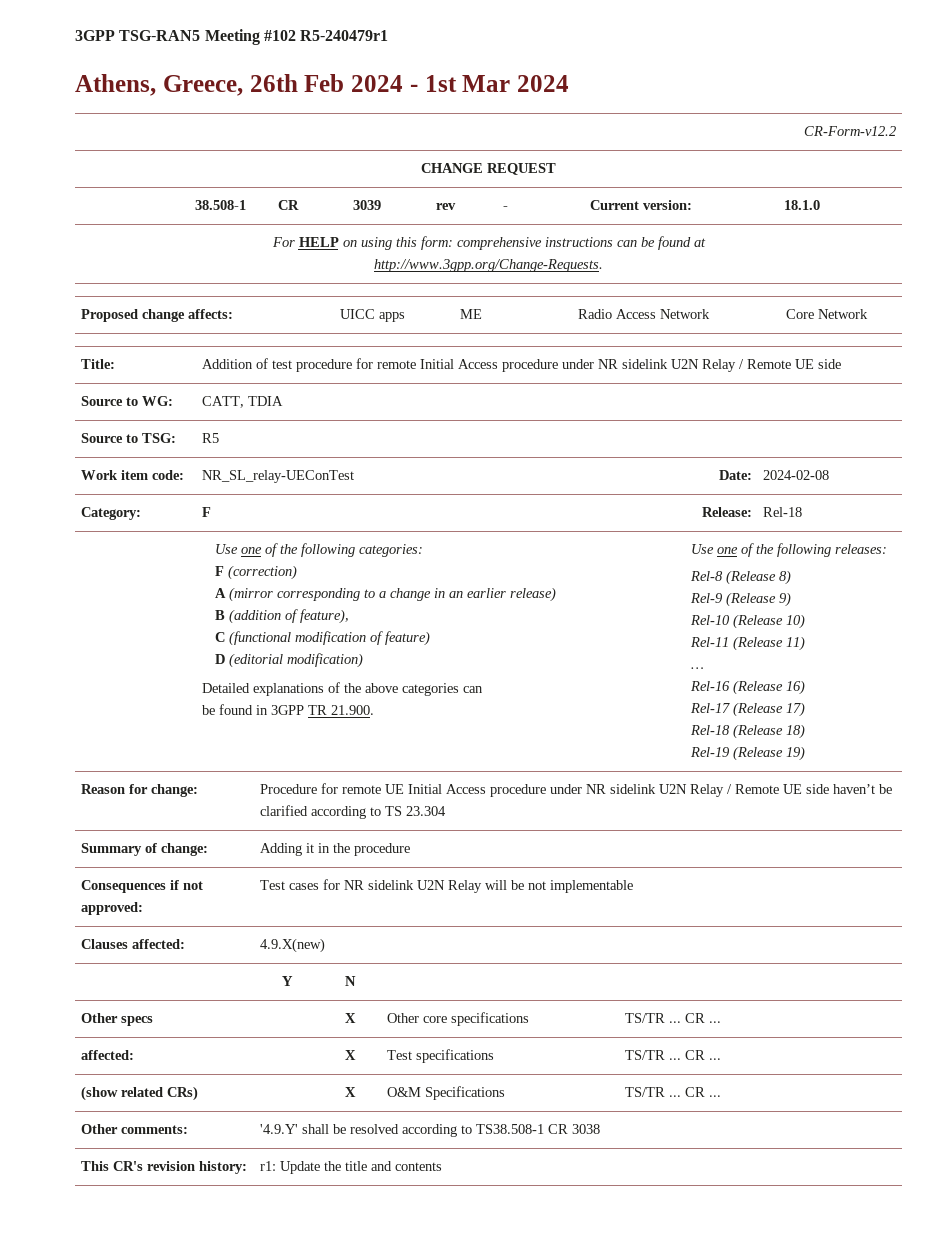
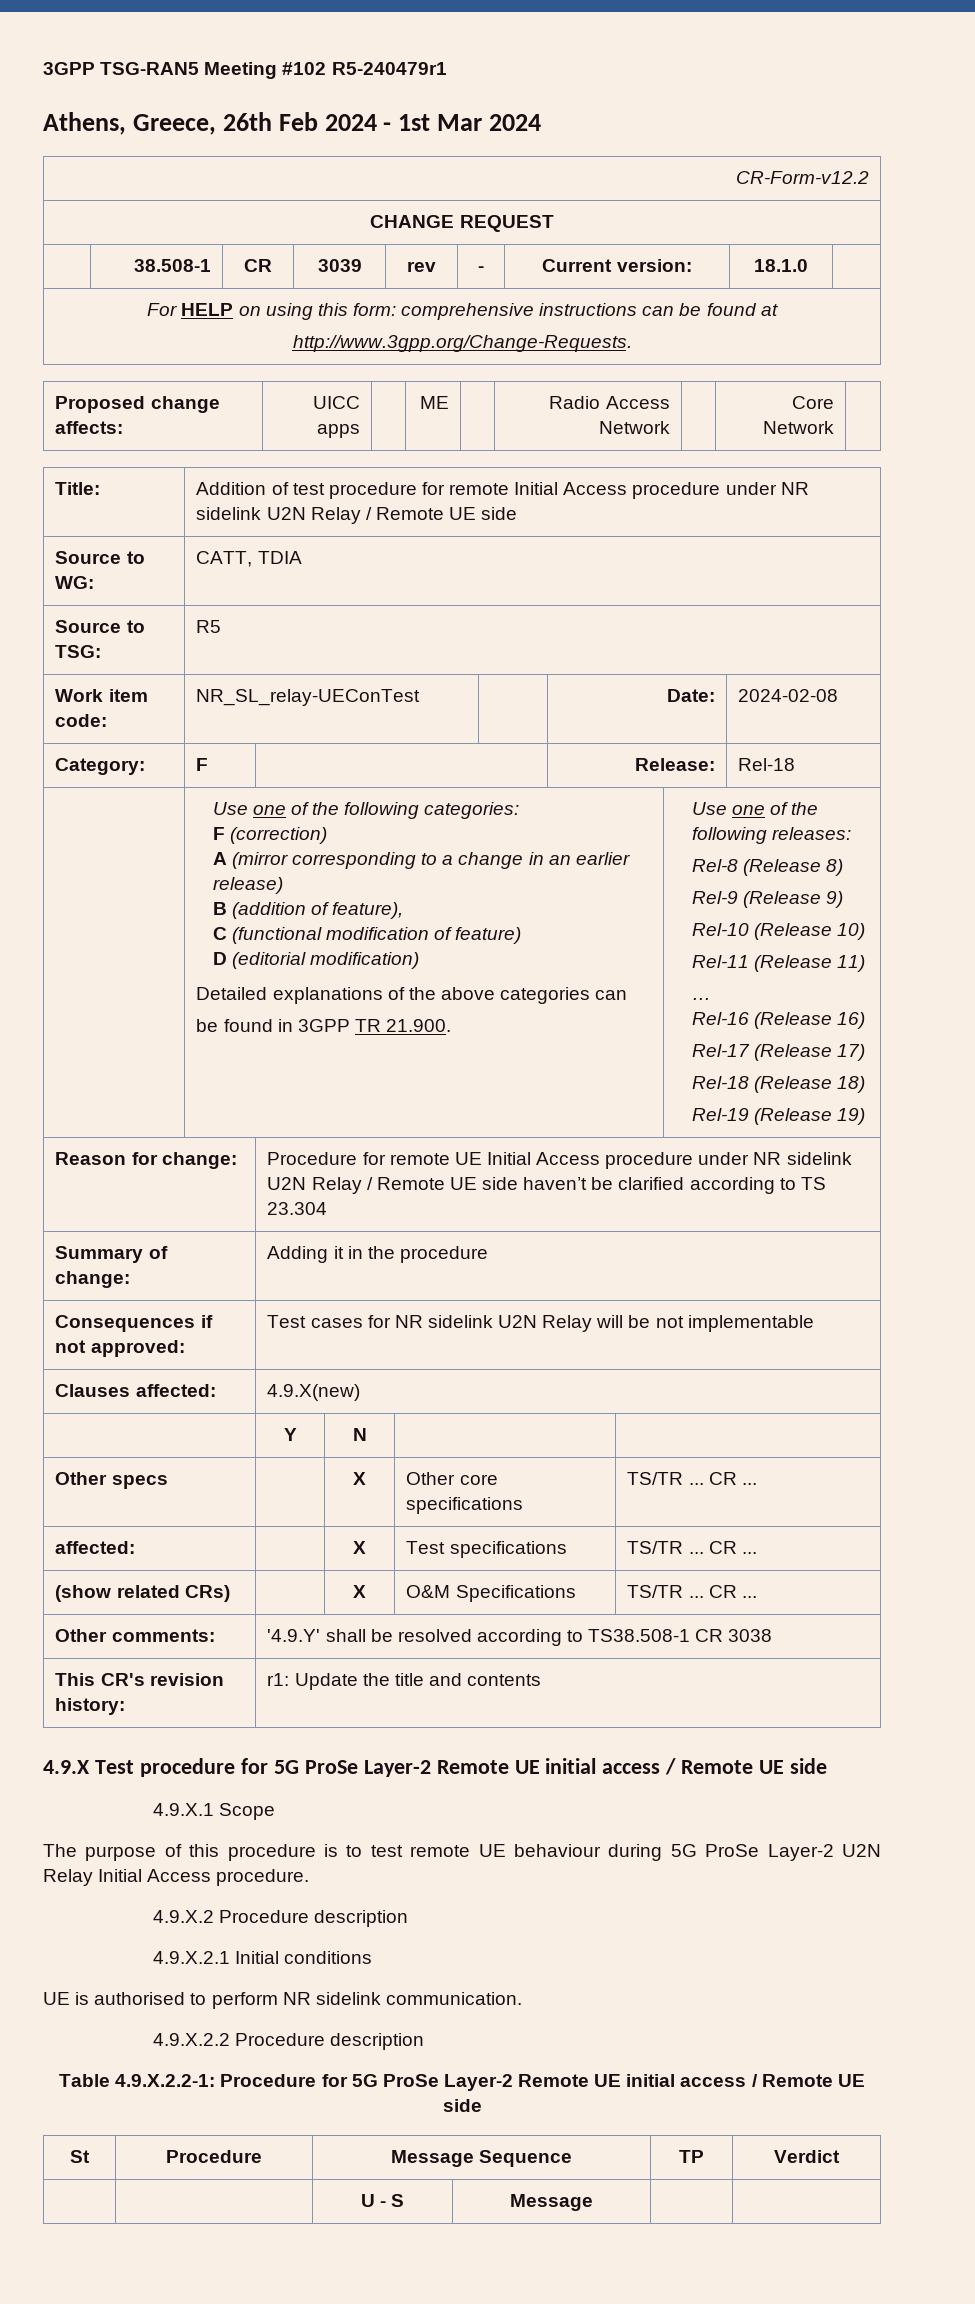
(443, 1166) none -> [43,1758,828,1777] [152,1803,275,1820] [43,1844,881,1861] [43,1869,310,1886] [152,1910,408,1927] [152,1951,372,1964] [43,1992,522,2009] [152,2033,424,2050] [59,2074,865,2091] [442,2099,482,2112] [70,2150,90,2163] [166,2150,262,2163] [390,2150,573,2167] [679,2150,704,2163] [774,2150,840,2163] [360,2194,405,2207] [510,2194,593,2211] // 4.9.X Test procedure for 5G ProSe Layer-2 Remote UE initial access / Remote UE side // 4.9.X.1 Scope // The purpose of this procedure is to test remote UE behaviour during 5G ProSe Layer-2 U2N Relay Initial Access procedure. // 4.9.X.2 Procedure description // 4.9.X.2.1 Initial conditions // UE is authorised to perform NR sidelink communication. // 4.9.X.2.2 Procedure description // Table 4.9.X.2.2-1: Procedure for 5G ProSe Layer-2 Remote UE initial access / Remote UE side // St | Procedure | Message Sequence | TP | Verdict // | | U - S | Message | |

